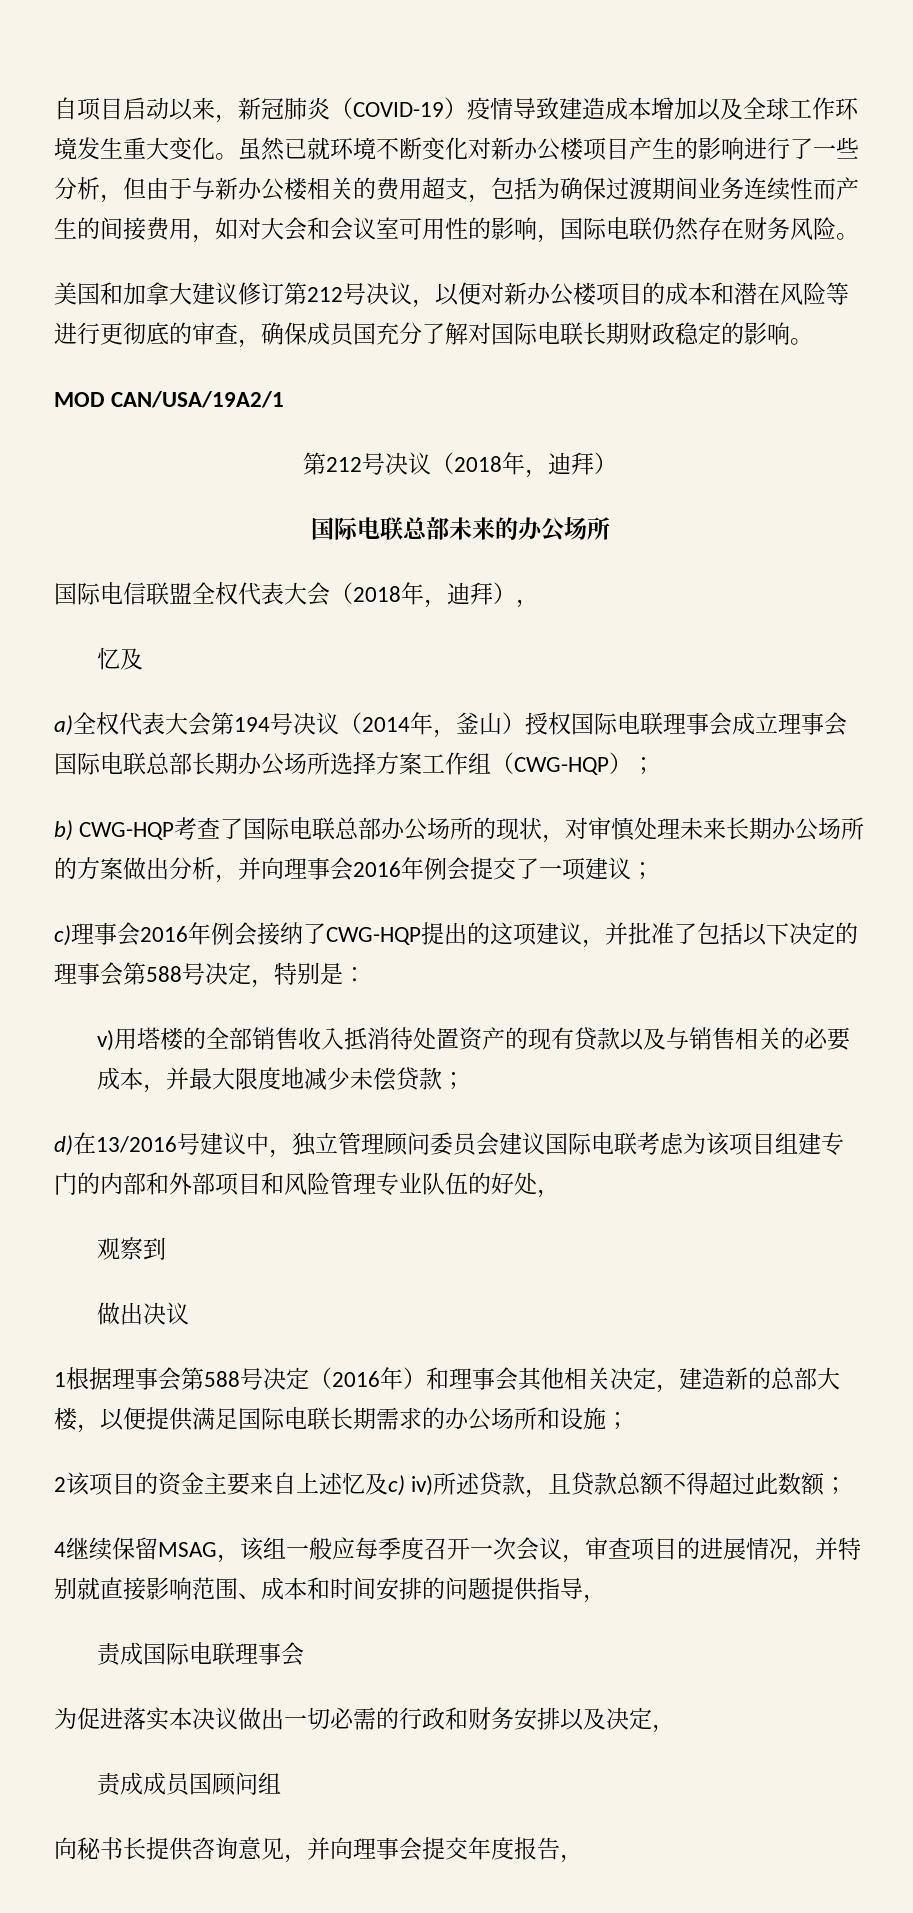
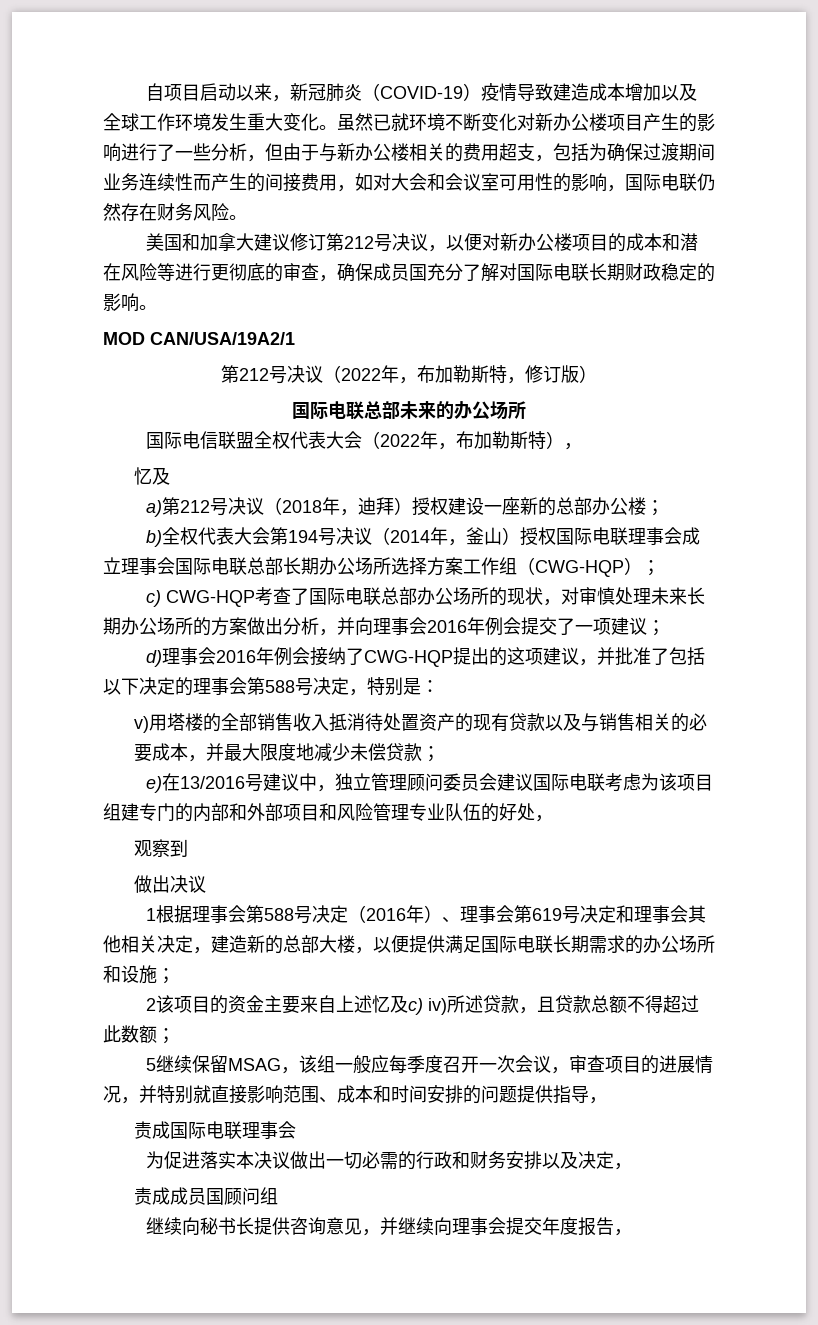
[454,452,594,478] 2018年，迪拜 -> [341,365,579,384] 2022年，布加勒斯特，修订版
[353,582,493,608] 2018年，迪拜 -> [380,431,547,450] 2022年，布加勒斯特
(73, 725) none -> [162,497,665,516] [146,530,163,547] 第212号决议（2018年，迪拜）授权建设一座新的总部办公楼； // b)
[54,820,73,841] b) -> [146,590,162,607] c)
[54,925,71,946] c) -> [146,650,163,667] d)
[54,1135,73,1156] d) -> [146,776,163,793] e)
(426, 1378) none -> [442,905,617,924] 、理事会第619号决定
[54,1542,66,1557] 4 -> [146,1058,157,1071] 5
(282, 1783) none -> [146,1217,183,1235] 继续
(330, 1848) none -> [398,1217,435,1235] 继续

